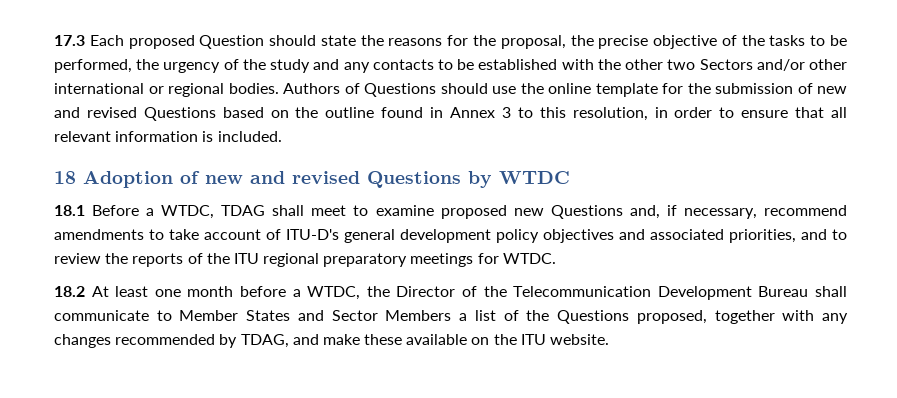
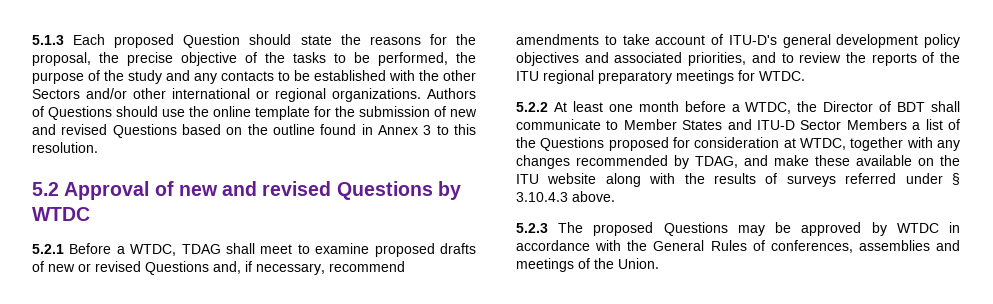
[54,35,85,46] 17.3 -> [32,35,64,45] 5.1.3
[163,62,221,73] urgency -> [32,72,84,84] purpose
[667,59,696,70] two -> (476, 75) none
[228,83,279,94] bodies. -> [332,88,421,102] organizations.
[572,107,848,121] [54,131,282,142] [54,171,173,188] resolution, in order to ensure that all relevant information is included. // 18 Adoption -> [32,142,98,153] [32,181,150,200] resolution. // 5.2 Approval
[54,205,85,216] 18.1 -> [32,244,64,254] 5.2.1
[513,208,544,216] new -> [439,243,476,254] [32,261,141,272] drafts of new or revised
[54,286,85,297] 18.2 -> [516,102,548,112] 5.2.2
[483,286,809,300] the Telecommunication Development Bureau -> [897,102,926,112] BDT
(324, 315) none -> [757,120,795,130] ITU-D
[636,310,707,324] proposed, -> [608,137,846,151] proposed for consideration at WTDC,
[550,334,610,345] website. -> [547,173,960,187] [516,191,615,202] [516,222,960,236] [516,240,960,253] [516,258,659,272] website along with the results of surveys referred under § 3.10.4.3 above. // 5.2.3 The proposed Questions may be approved by WTDC in accordance with the General Rules of conferences, assemblies and meetings of the Union.

